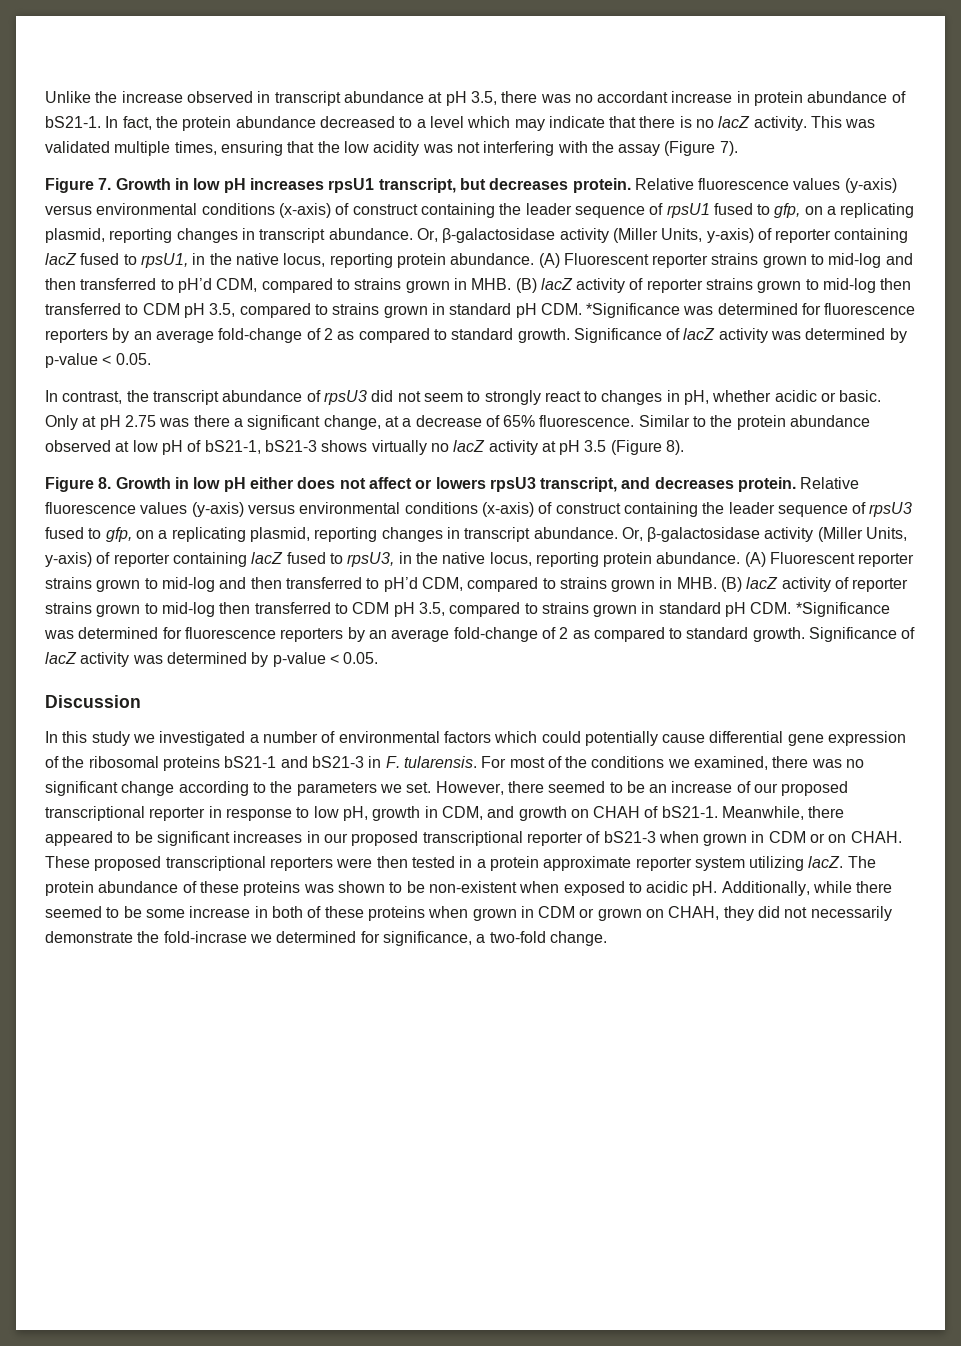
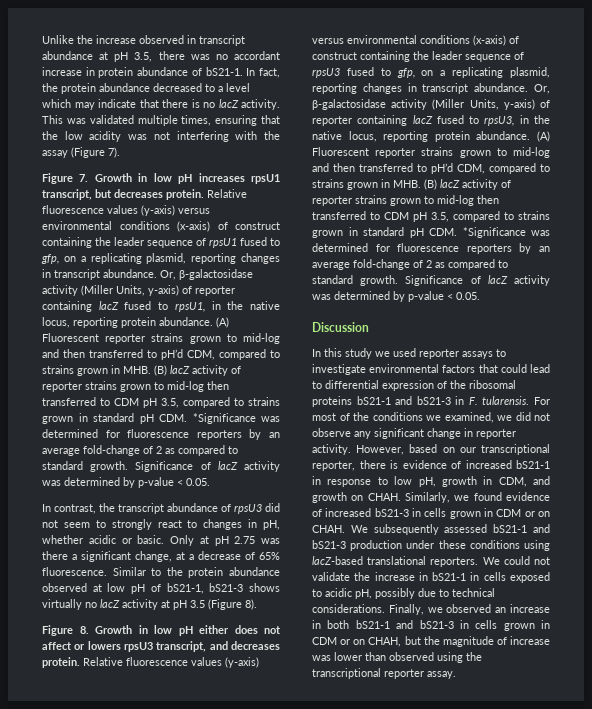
[159,731,824,746] investigated a number of environmental factors which could potentially cause differential gene -> [393,348,506,359] [312,364,550,375] [312,380,379,389] used reporter assays to investigate environmental factors that could lead to differential
[772,756,865,768] [45,781,849,796] [45,806,206,821] there was no significant change according to the parameters we set. However, there seemed to be an increase of our proposed transcriptional reporter -> [497,412,550,421] [312,428,516,439] [312,444,550,455] [312,460,550,471] we did not observe any significant change in reporter activity. However, based on our transcriptional reporter, there is evidence of increased bS21-1
[593,806,845,820] [45,831,699,846] CHAH of bS21-1. Meanwhile, there appeared to be significant increases in our proposed transcriptional reporter of bS21-3 when -> [367,492,550,503] [312,508,447,517] CHAH. Similarly, we found evidence of increased bS21-3 in cells
[45,856,876,871] [45,881,893,896] [45,906,642,921] These proposed transcriptional reporters were then tested in a protein approximate reporter system utilizing lacZ. The protein abundance of these proteins was shown to be non-existent when exposed to acidic pH. Additionally, while there seemed to be some increase in both of these proteins when grown in CDM or grown -> [350,524,550,535] [312,540,550,551] [312,556,550,567] [312,572,550,583] [312,588,495,599] [312,604,550,615] [312,620,550,631] [312,637,351,645] We subsequently assessed bS21-1 and bS21-3 production under these conditions using lacZ-based translational reporters. We could not validate the increase in bS21-1 in cells exposed to acidic pH, possibly due to technical considerations. Finally, we observed an increase in both bS21-1 and bS21-3 in cells grown in CDM or
[723,906,892,921] [45,931,607,946] they did not necessarily demonstrate the fold-incrase we determined for significance, a two-fold change. -> [404,636,550,647] [312,652,482,663] [312,668,456,679] but the magnitude of increase was lower than observed using the transcriptional reporter assay.

